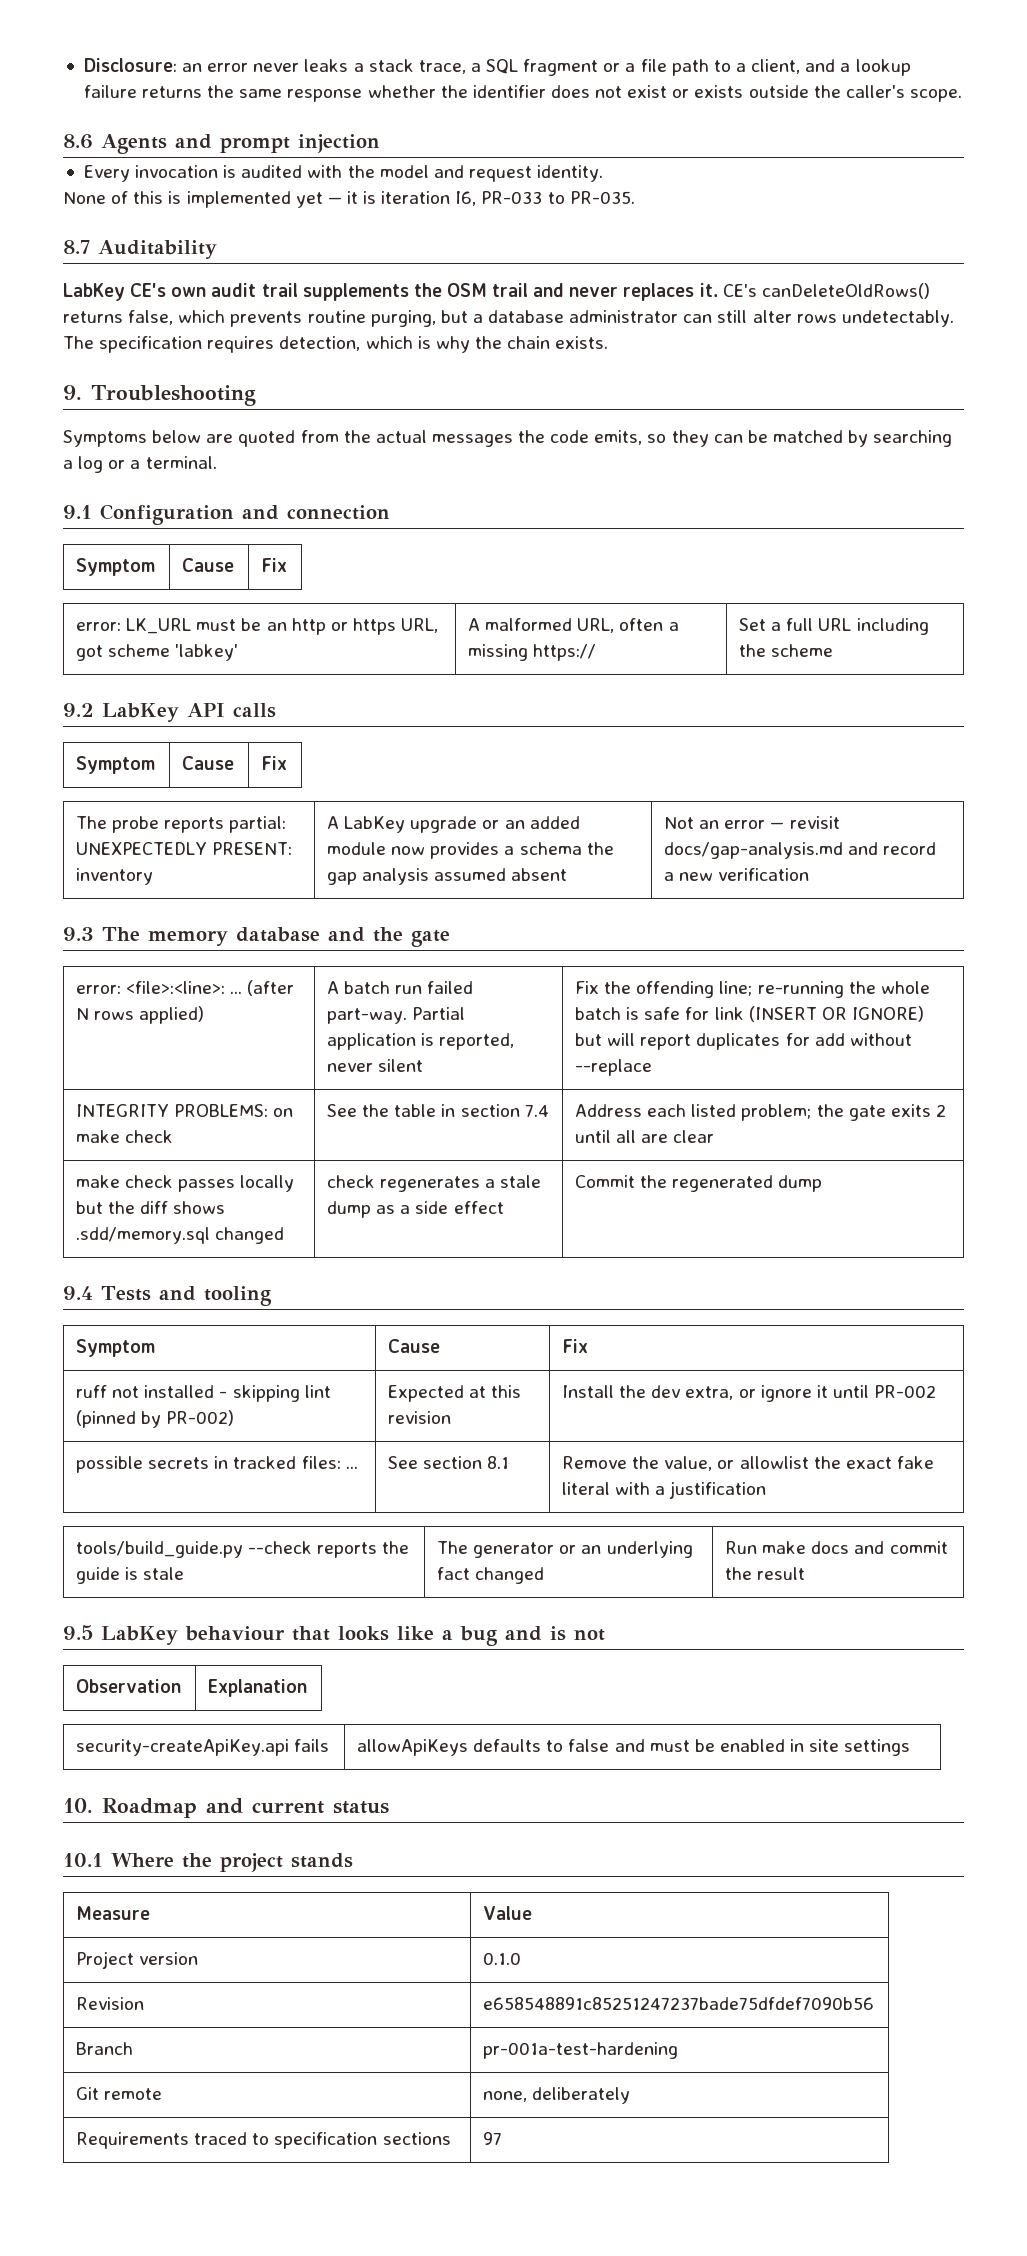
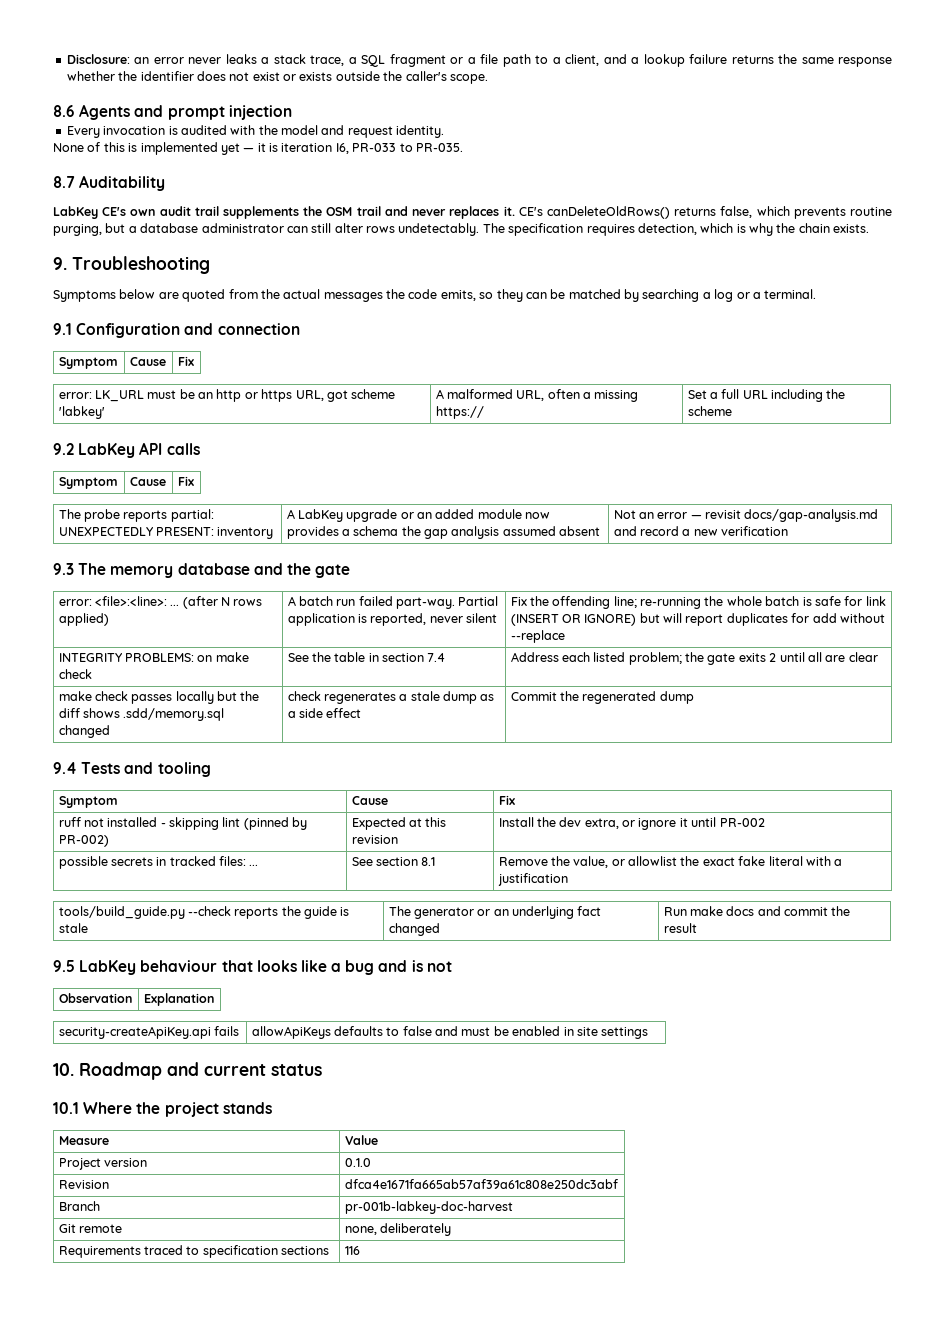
[483,1997,875,2010] e658548891c85251247237bade75dfdef7090b56 -> [344,1179,618,1189] dfca4e1671fa665ab57af39a61c808e250dc3abf
[483,2042,679,2059] pr-001a-test-hardening -> [344,1201,513,1214] pr-001b-labkey-doc-harvest
[483,2132,503,2145] 97 -> [344,1246,360,1255] 116

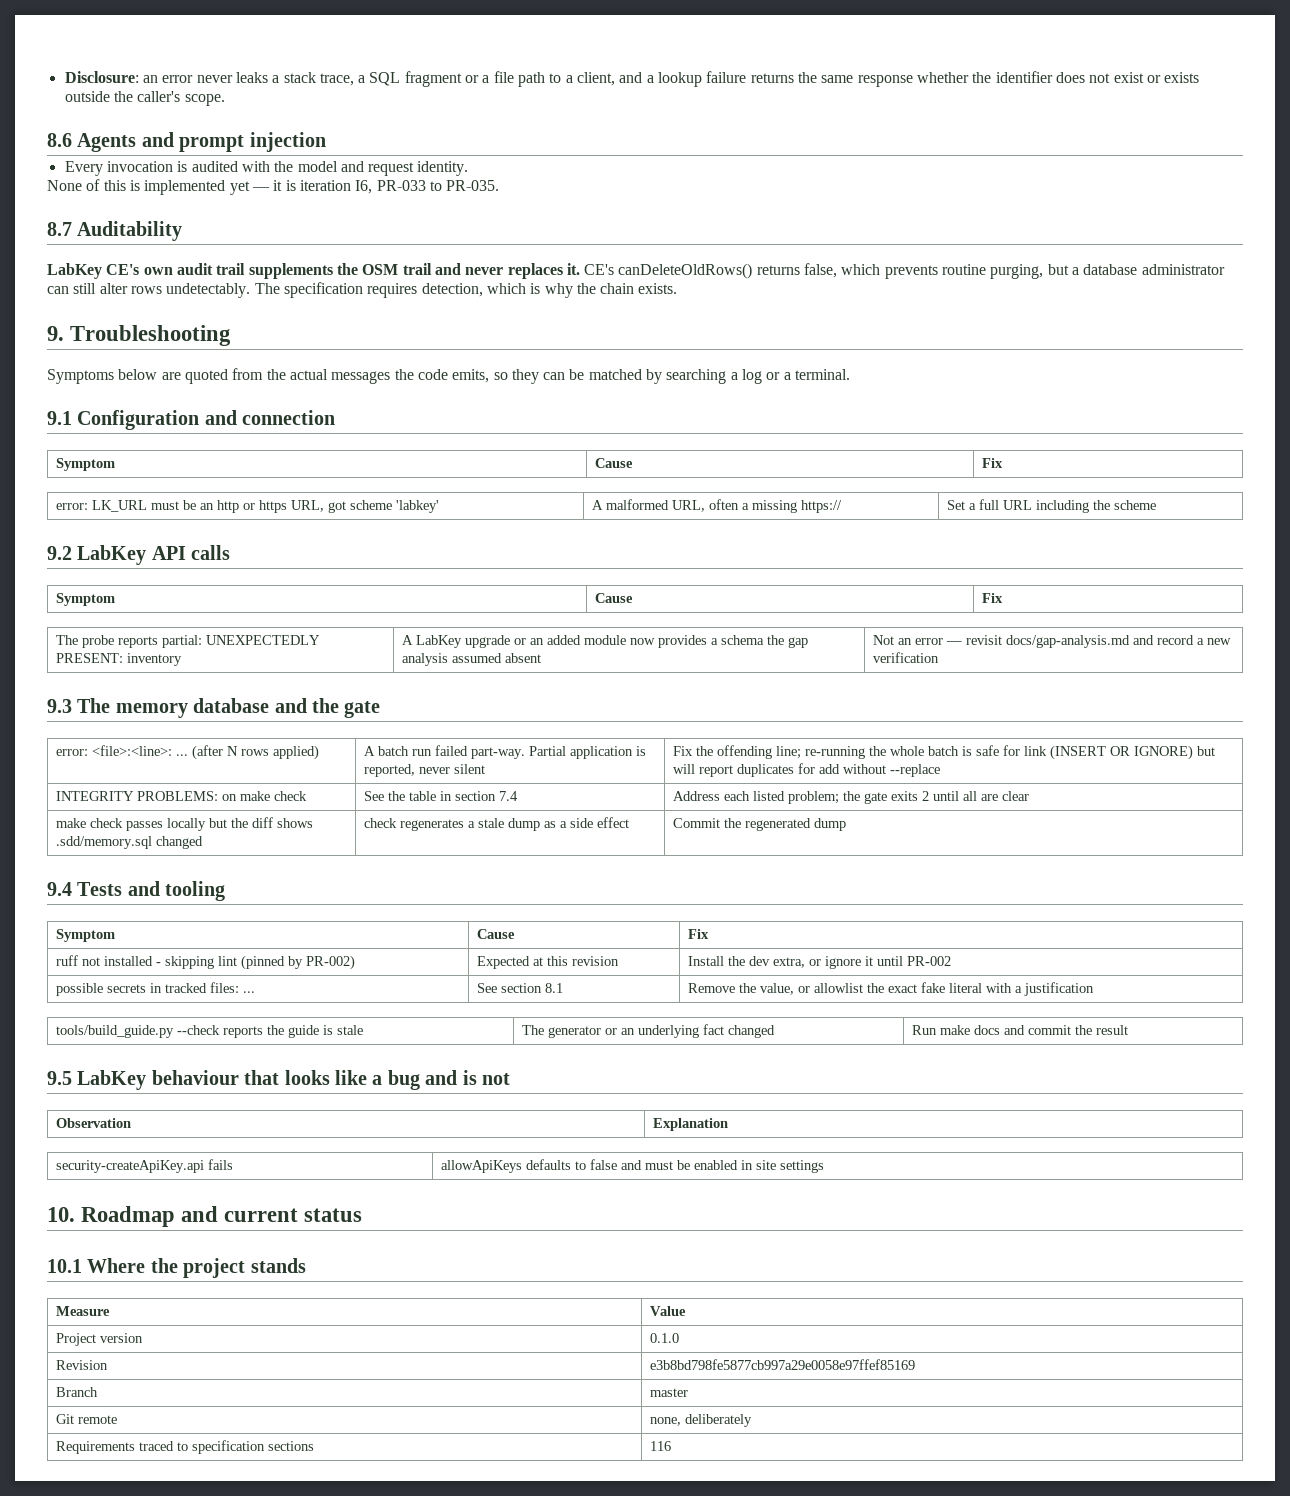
[344,1179,618,1189] dfca4e1671fa665ab57af39a61c808e250dc3abf -> [649,1359,915,1370] e3b8bd798fe5877cb997a29e0058e97ffef85169
[344,1201,513,1214] pr-001b-labkey-doc-harvest -> [649,1388,688,1397] master

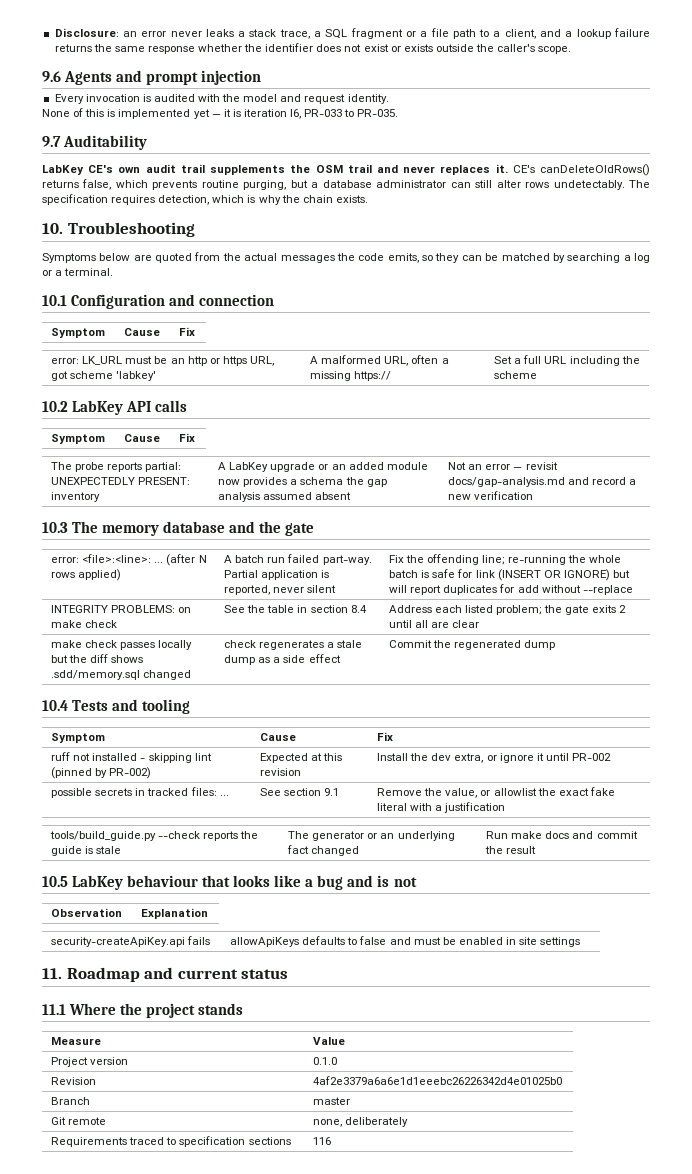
[47,133,72,147] 8.6 -> [42,71,61,82] 9.6
[47,222,72,236] 8.7 -> [42,136,61,147] 9.7
[47,326,64,341] 9. -> [42,223,63,234] 10.
[47,411,72,425] 9.1 -> [42,295,67,306] 10.1
[47,546,72,560] 9.2 -> [42,401,68,412] 10.2
[47,699,72,713] 9.3 -> [42,522,68,533] 10.3
[498,791,518,801] 7.4 -> [350,605,367,613] 8.4
[47,882,72,896] 9.4 -> [42,700,68,711] 10.4
[544,983,563,993] 8.1 -> [324,788,340,796] 9.1
[47,1071,72,1085] 9.5 -> [42,876,68,887] 10.5
[47,1207,75,1222] 10. -> [42,968,62,979] 11.
[47,1259,82,1273] 10.1 -> [42,1004,66,1015] 11.1
[649,1359,915,1370] e3b8bd798fe5877cb997a29e0058e97ffef85169 -> [313,1076,563,1085] 4af2e3379a6a6e1d1eeebc26226342d4e01025b0

